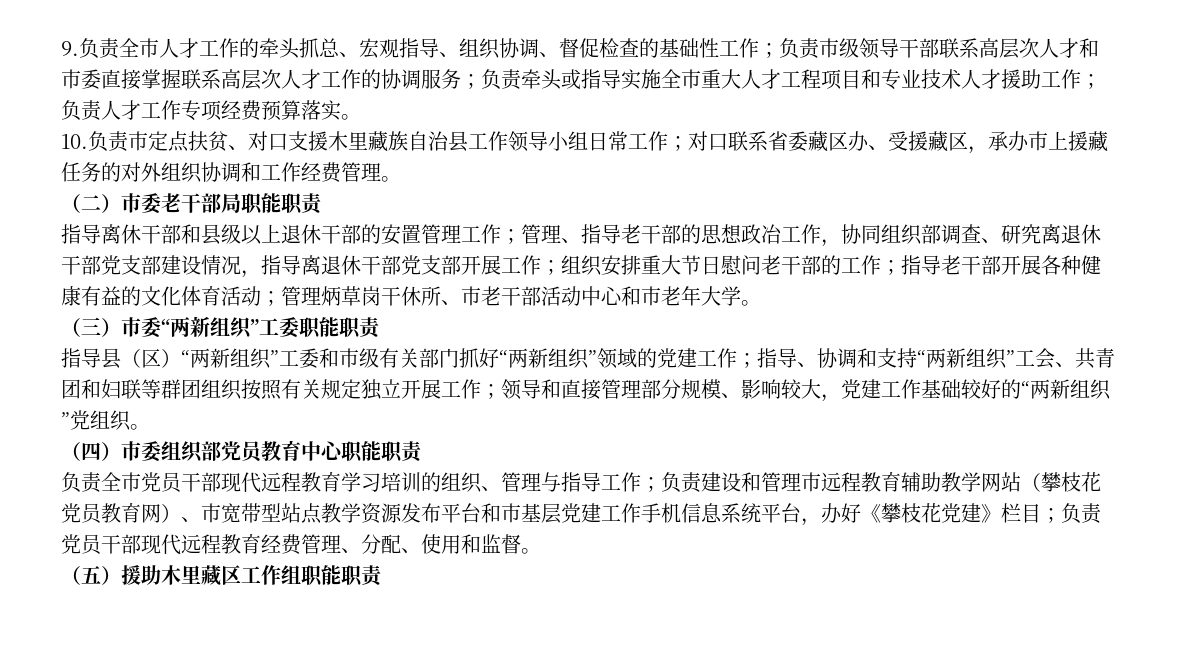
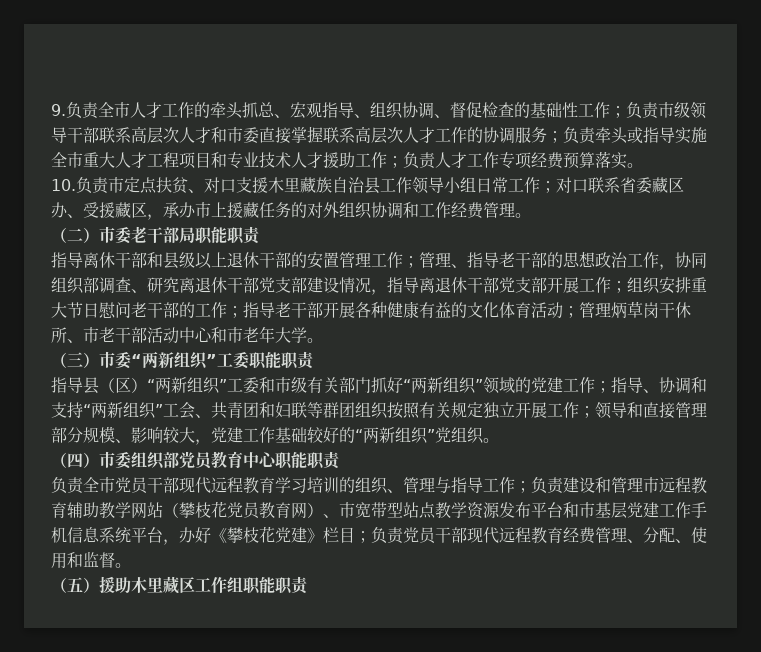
[761,224,782,244] 冶 -> [611,252,628,268] 治

